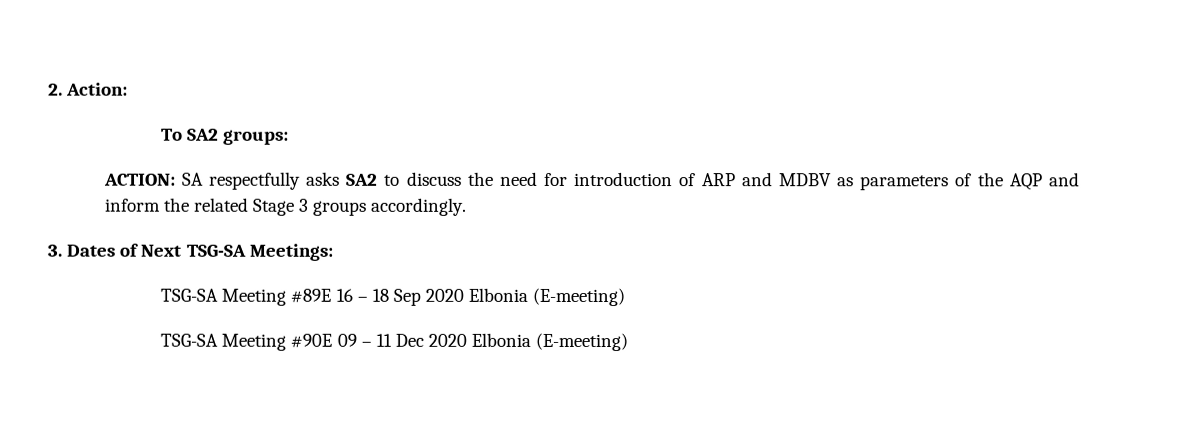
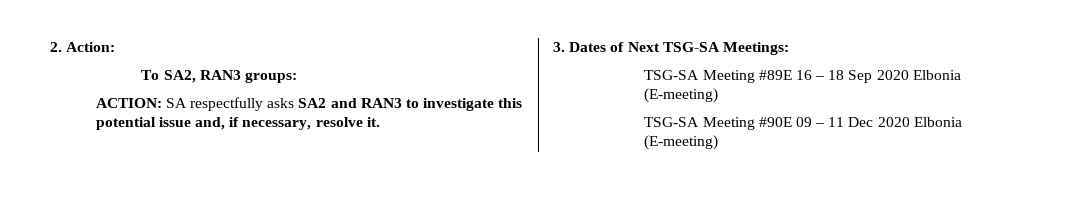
[187,128,220,141] SA2 -> [163,70,241,83] SA2, RAN3
[384,171,1080,191] [104,197,468,216] to discuss the need for introduction of ARP and MDBV as parameters of the AQP and inform the related Stage 3 groups accordingly. -> [330,98,523,111] [95,117,380,130] and RAN3 to investigate this potential issue and, if necessary, resolve it.

